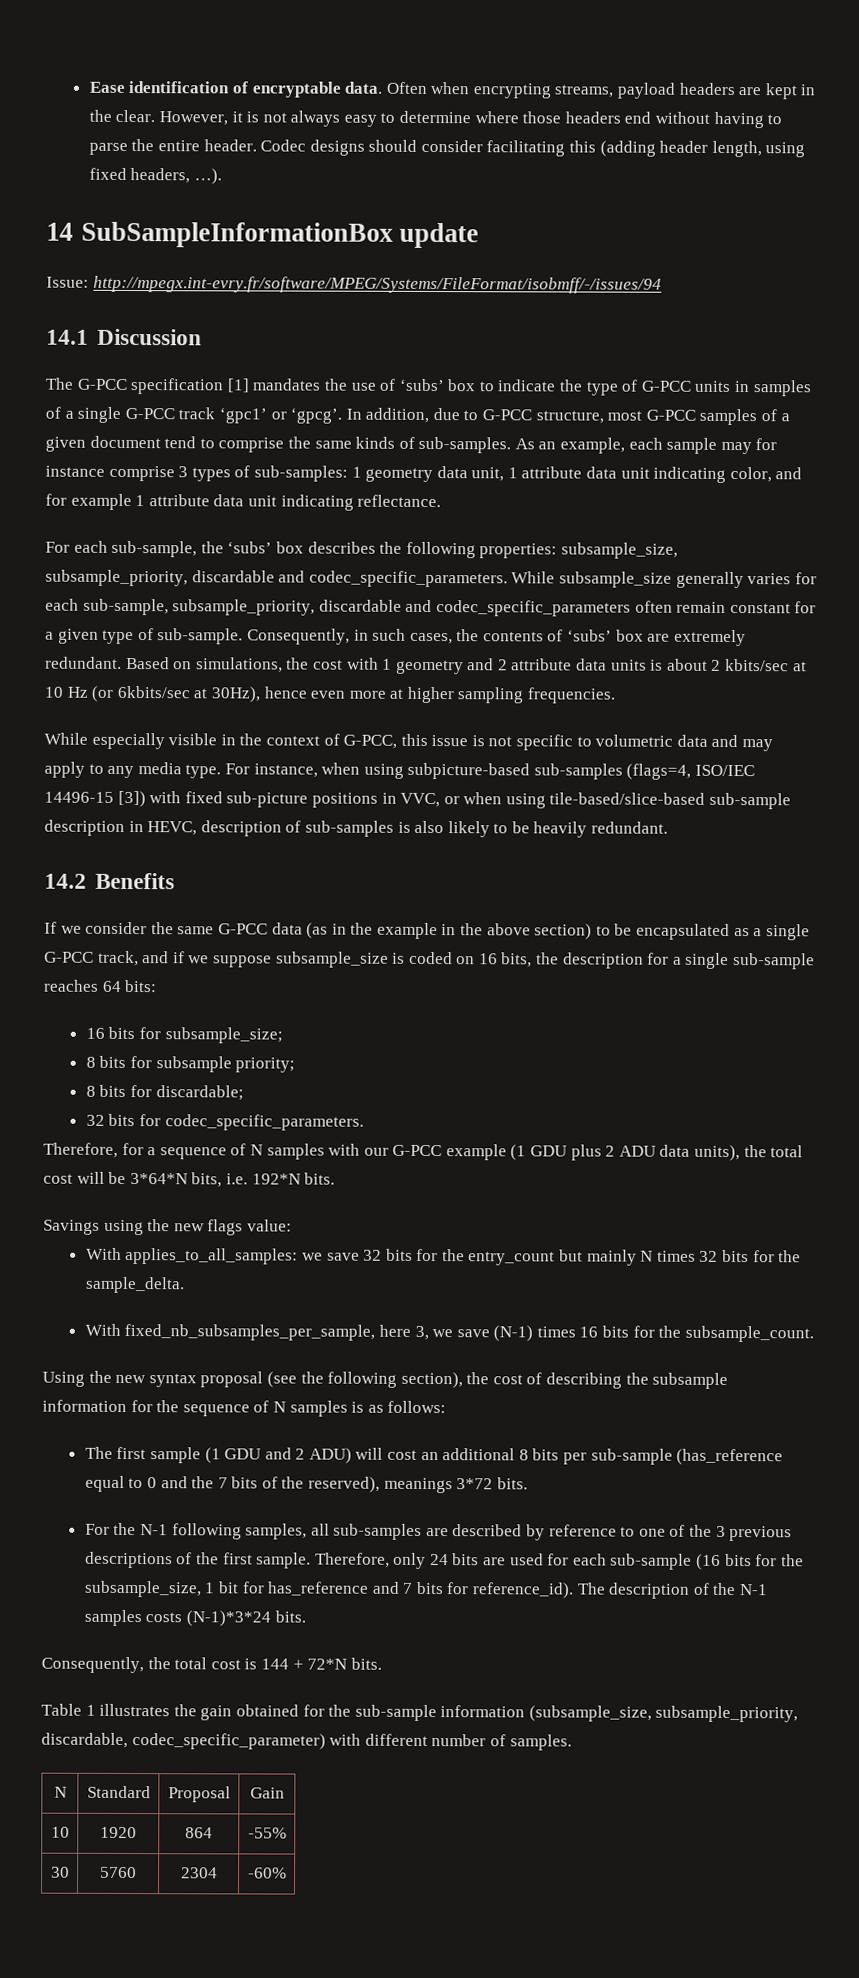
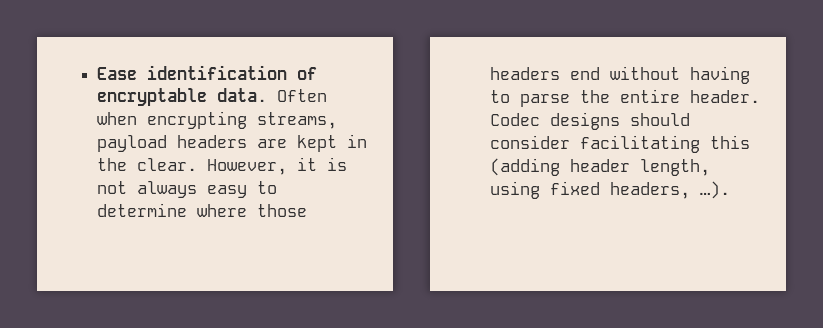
[46,221,479,249] [46,275,662,294] [46,328,202,346] [45,377,812,397] [45,406,790,426] [45,435,778,455] [45,465,803,483] [45,493,442,511] [45,540,678,559] [45,569,817,589] [45,598,817,617] [45,628,746,647] [45,656,807,675] [44,685,617,704] [44,732,774,752] [44,761,756,780] [44,790,792,810] [44,819,669,838] [44,872,175,890] [44,921,810,941] [44,950,816,970] [43,979,158,993] [85,1026,283,1044] [85,1055,296,1073] [85,1084,244,1101] [85,1113,364,1131] [43,1142,804,1162] [43,1171,336,1188] [43,1219,292,1236] [85,1247,802,1266] [84,1276,185,1294] [84,1323,814,1343] [42,1370,729,1389] [42,1399,447,1417] [84,1446,784,1466] [84,1475,528,1494] [84,1522,793,1542] [84,1551,804,1570] [83,1580,769,1599] [83,1609,306,1627] [41,1656,382,1674] [41,1703,799,1723] [41,1732,572,1751] [53,1786,67,1798] [86,1785,151,1799] [167,1786,231,1803] [249,1787,285,1799] [50,1826,70,1838] [100,1826,137,1839] [185,1827,214,1839] [247,1827,287,1839] [50,1866,70,1878] [100,1866,137,1879] [180,1867,218,1879] [247,1867,287,1879] // 14 SubSampleInformationBox update // Issue: http://mpegx.int-evry.fr/software/MPEG/Systems/FileFormat/isobmff/-/issues/94 // 14.1 Discussion // The G-PCC specification [1] mandates the use of ‘subs’ box to indicate the type of G-PCC units in samples of a single G-PCC track ‘gpc1’ or ‘gpcg’. In addition, due to G-PCC structure, most G-PCC samples of a given document tend to comprise the same kinds of sub-samples. As an example, each sample may for instance comprise 3 types of sub-samples: 1 geometry data unit, 1 attribute data unit indicating color, and for example 1 attribute data unit indicating reflectance. // For each sub-sample, the ‘subs’ box describes the following properties: subsample_size, subsample_priority, discardable and codec_specific_parameters. While subsample_size generally varies for each sub-sample, subsample_priority, discardable and codec_specific_parameters often remain constant for a given type of sub-sample. Consequently, in such cases, the contents of ‘subs’ box are extremely redundant. Based on simulations, the cost with 1 geometry and 2 attribute data units is about 2 kbits/sec at 10 Hz (or 6kbits/sec at 30Hz), hence even more at higher sampling frequencies. // While especially visible in the context of G-PCC, this issue is not specific to volumetric data and may apply to any media type. For instance, when using subpicture-based sub-samples (flags=4, ISO/IEC 14496-15 [3]) with fixed sub-picture positions in VVC, or when using tile-based/slice-based sub-sample description in HEVC, description of sub-samples is also likely to be heavily redundant. // 14.2 Benefits // If we consider the same G-PCC data (as in the example in the above section) to be encapsulated as a single G-PCC track, and if we suppose subsample_size is coded on 16 bits, the description for a single sub-sample reaches 64 bits: // 16 bits for subsample_size; // 8 bits for subsample priority; // 8 bits for discardable; // 32 bits for codec_specific_parameters. // Therefore, for a sequence of N samples with our G-PCC example (1 GDU plus 2 ADU data units), the total cost will be 3*64*N bits, i.e. 192*N bits. // Savings using the new flags value: // With applies_to_all_samples: we save 32 bits for the entry_count but mainly N times 32 bits for the sample_delta. // With fixed_nb_subsamples_per_sample, here 3, we save (N-1) times 16 bits for the subsample_count. // Using the new syntax proposal (see the following section), the cost of describing the subsample information for the sequence of N samples is as follows: // The first sample (1 GDU and 2 ADU) will cost an additional 8 bits per sub-sample (has_reference equal to 0 and the 7 bits of the reserved), meanings 3*72 bits. // For the N-1 following samples, all sub-samples are described by reference to one of the 3 previous descriptions of the first sample. Therefore, only 24 bits are used for each sub-sample (16 bits for the subsample_size, 1 bit for has_reference and 7 bits for reference_id). The description of the N-1 samples costs (N-1)*3*24 bits. // Consequently, the total cost is 144 + 72*N bits. // Table 1 illustrates the gain obtained for the sub-sample information (subsample_size, subsample_priority, discardable, codec_specific_parameter) with different number of samples. // N | Standard | Proposal | Gain // 10 | 1920 | 864 | -55% // 30 | 5760 | 2304 | -60% -> (730, 190) none

